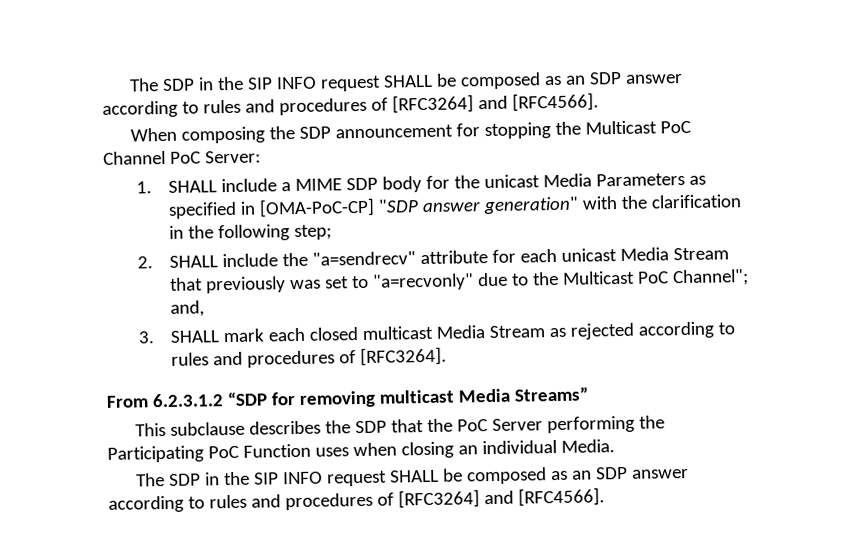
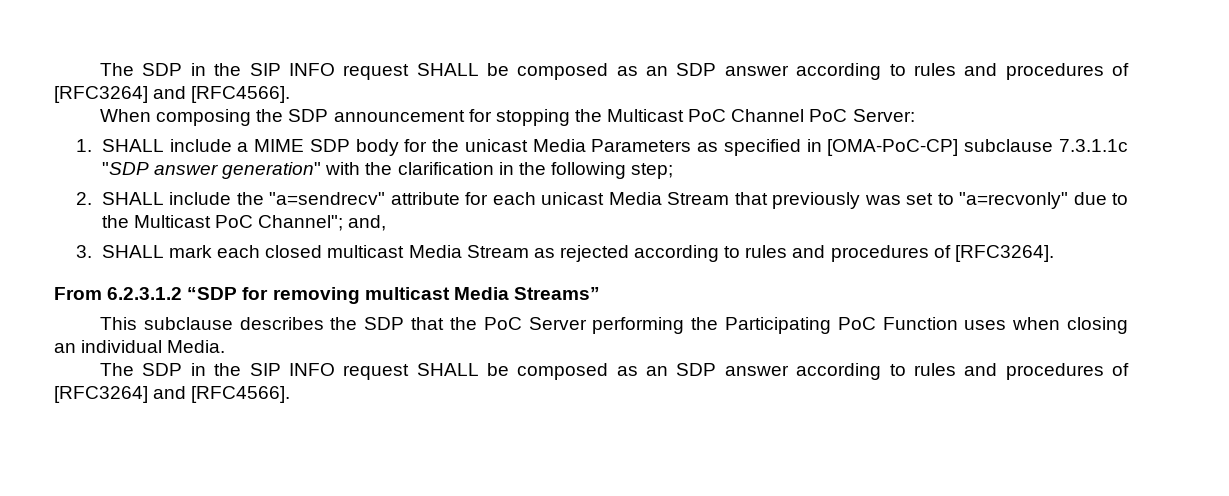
(376, 207) none -> [964,139,1128,152] subclause 7.3.1.1c

